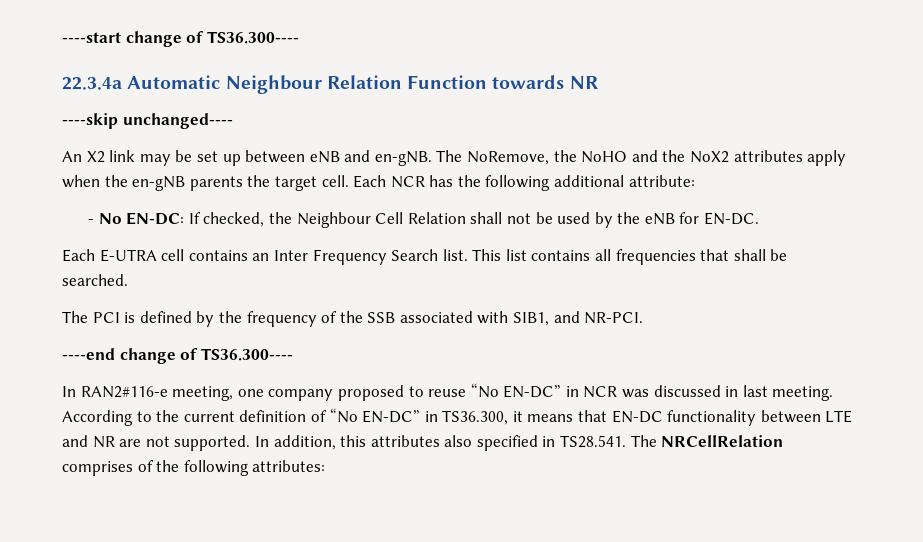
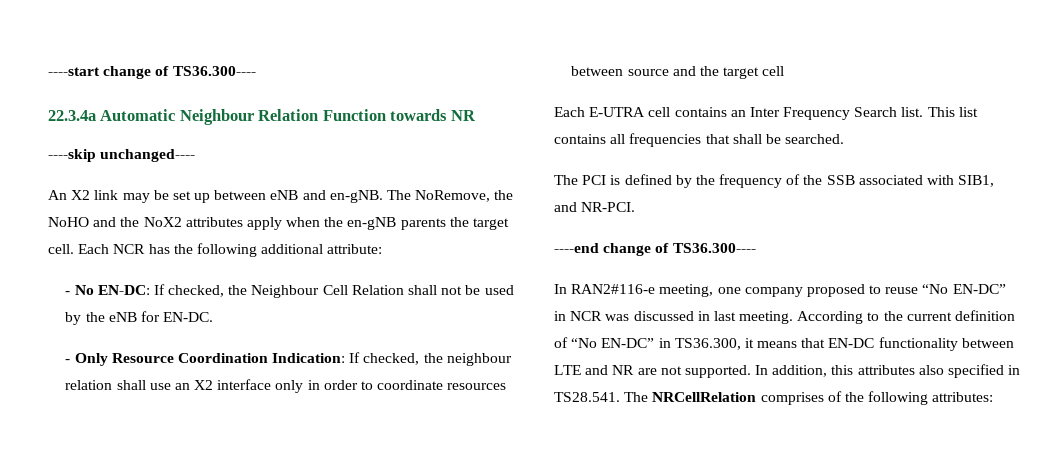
(760, 218) none -> [65,352,512,366] [65,379,507,393] [571,66,785,79] // - Only Resource Coordination Indication: If checked, the neighbour relation shall use an X2 interface only in order to coordinate resources between source and the target cell

